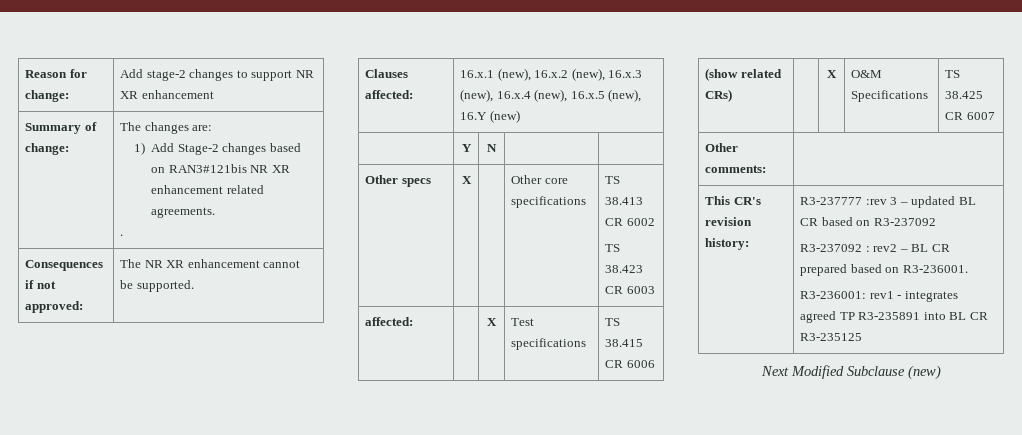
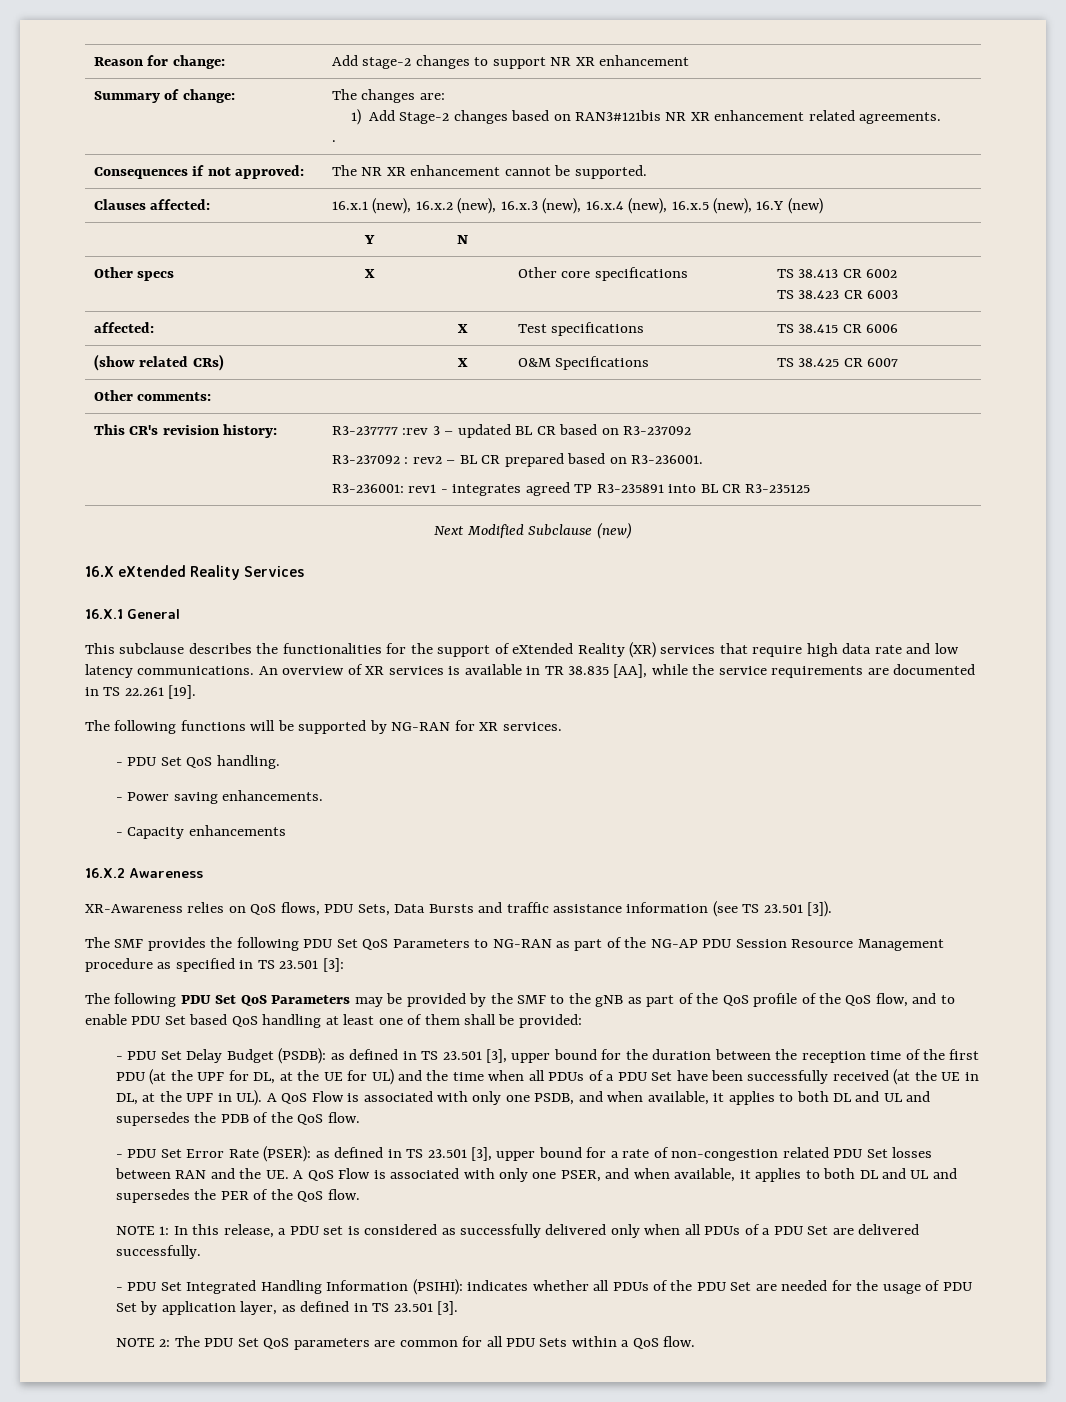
(941, 372) none -> [85,565,305,580] [85,609,180,619] [85,642,959,658] [85,664,976,678] [85,685,197,699] [85,720,562,734] [115,755,280,769] [115,790,324,804] [115,825,286,839] [85,868,203,878] [85,901,833,917] [85,937,944,951] [85,958,344,972] [85,993,955,1007] [85,1014,582,1028] [115,1048,980,1064] [115,1069,979,1085] [115,1090,931,1106] [115,1112,360,1126] [115,1146,933,1162] [114,1168,957,1182] [115,1189,360,1203] [115,1224,920,1238] [115,1245,201,1259] [115,1279,972,1295] [115,1301,459,1315] [115,1336,696,1350] // 16.X eXtended Reality Services // 16.X.1 General // This subclause describes the functionalities for the support of eXtended Reality (XR) services that require high data rate and low latency communications. An overview of XR services is available in TR 38.835 [AA], while the service requirements are documented in TS 22.261 [19]. // The following functions will be supported by NG-RAN for XR services. // - PDU Set QoS handling. // - Power saving enhancements. // - Capacity enhancements // 16.X.2 Awareness // XR-Awareness relies on QoS flows, PDU Sets, Data Bursts and traffic assistance information (see TS 23.501 [3]). // The SMF provides the following PDU Set QoS Parameters to NG-RAN as part of the NG-AP PDU Session Resource Management procedure as specified in TS 23.501 [3]: // The following PDU Set QoS Parameters may be provided by the SMF to the gNB as part of the QoS profile of the QoS flow, and to enable PDU Set based QoS handling at least one of them shall be provided: // - PDU Set Delay Budget (PSDB): as defined in TS 23.501 [3], upper bound for the duration between the reception time of the first PDU (at the UPF for DL, at the UE for UL) and the time when all PDUs of a PDU Set have been successfully received (at the UE in DL, at the UPF in UL). A QoS Flow is associated with only one PSDB, and when available, it applies to both DL and UL and supersedes the PDB of the QoS flow. // - PDU Set Error Rate (PSER): as defined in TS 23.501 [3], upper bound for a rate of non-congestion related PDU Set losses between RAN and the UE. A QoS Flow is associated with only one PSER, and when available, it applies to both DL and UL and supersedes the PER of the QoS flow. // NOTE 1: In this release, a PDU set is considered as successfully delivered only when all PDUs of a PDU Set are delivered successfully. // - PDU Set Integrated Handling Information (PSIHI): indicates whether all PDUs of the PDU Set are needed for the usage of PDU Set by application layer, as defined in TS 23.501 [3]. // NOTE 2: The PDU Set QoS parameters are common for all PDU Sets within a QoS flow.

